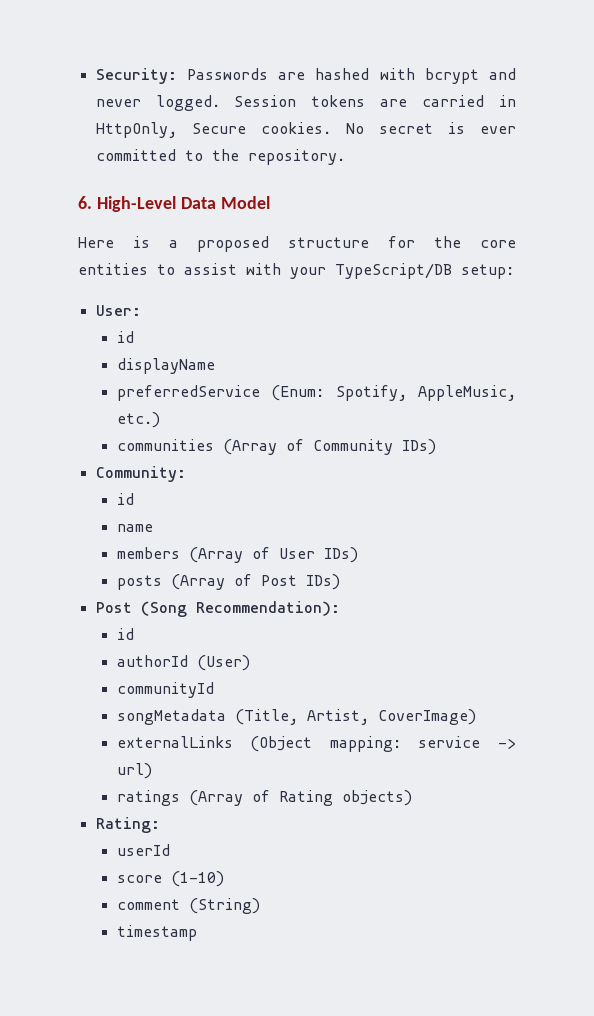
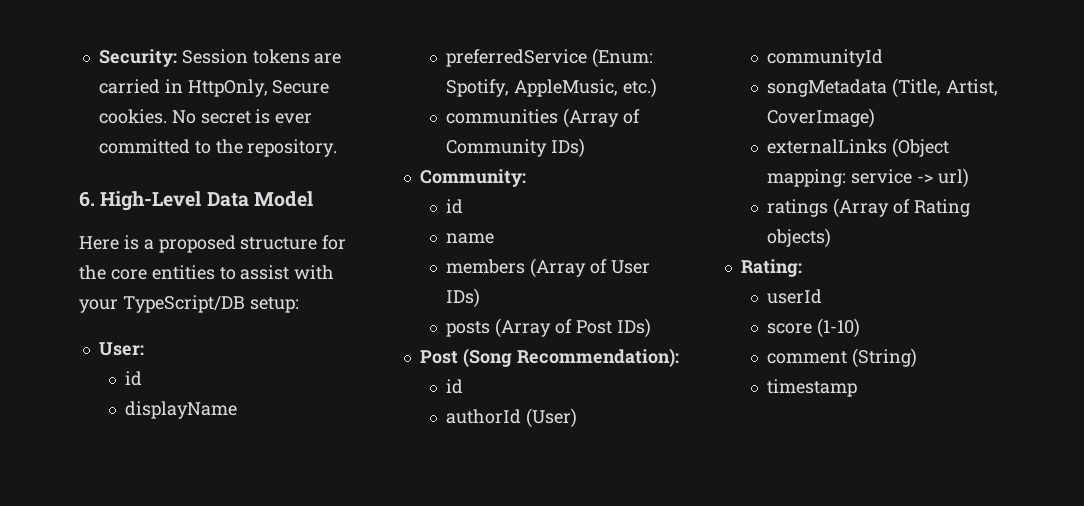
[186,68,516,84] [95,95,220,111] Passwords are hashed with bcrypt and never logged. -> (177, 58) none

